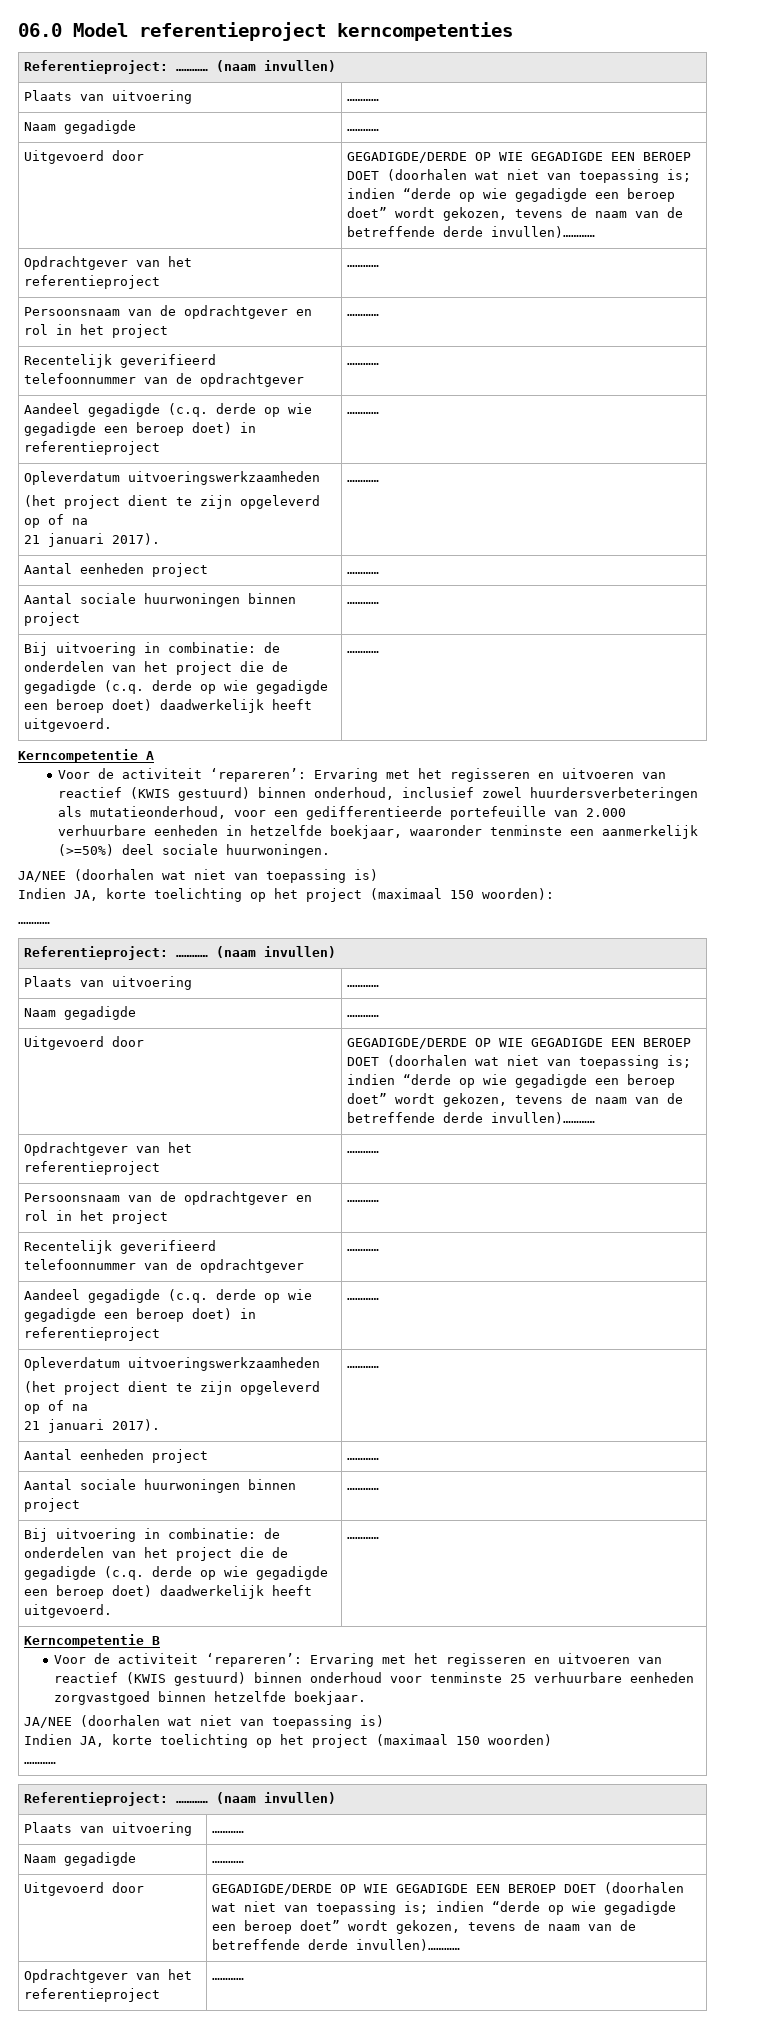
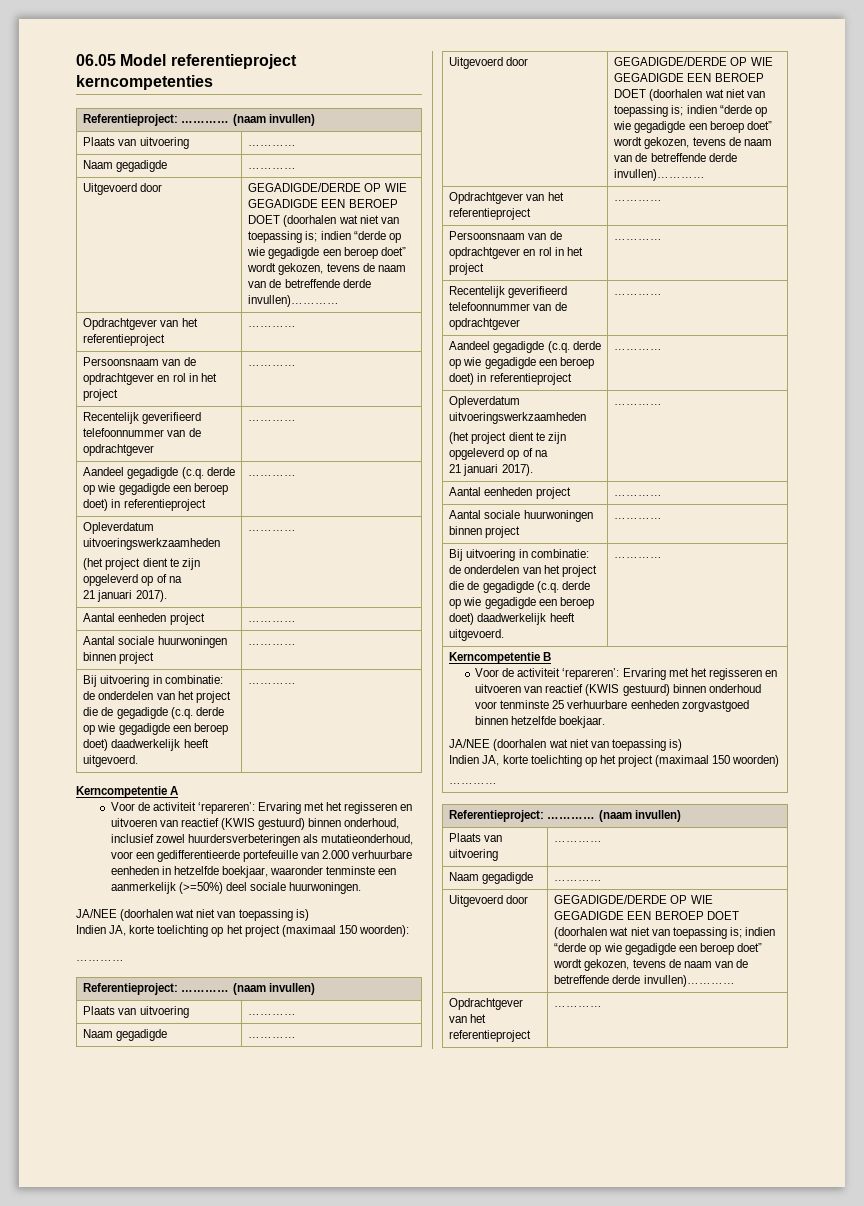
[18,23,62,37] 06.0 -> [76,54,116,66] 06.05

